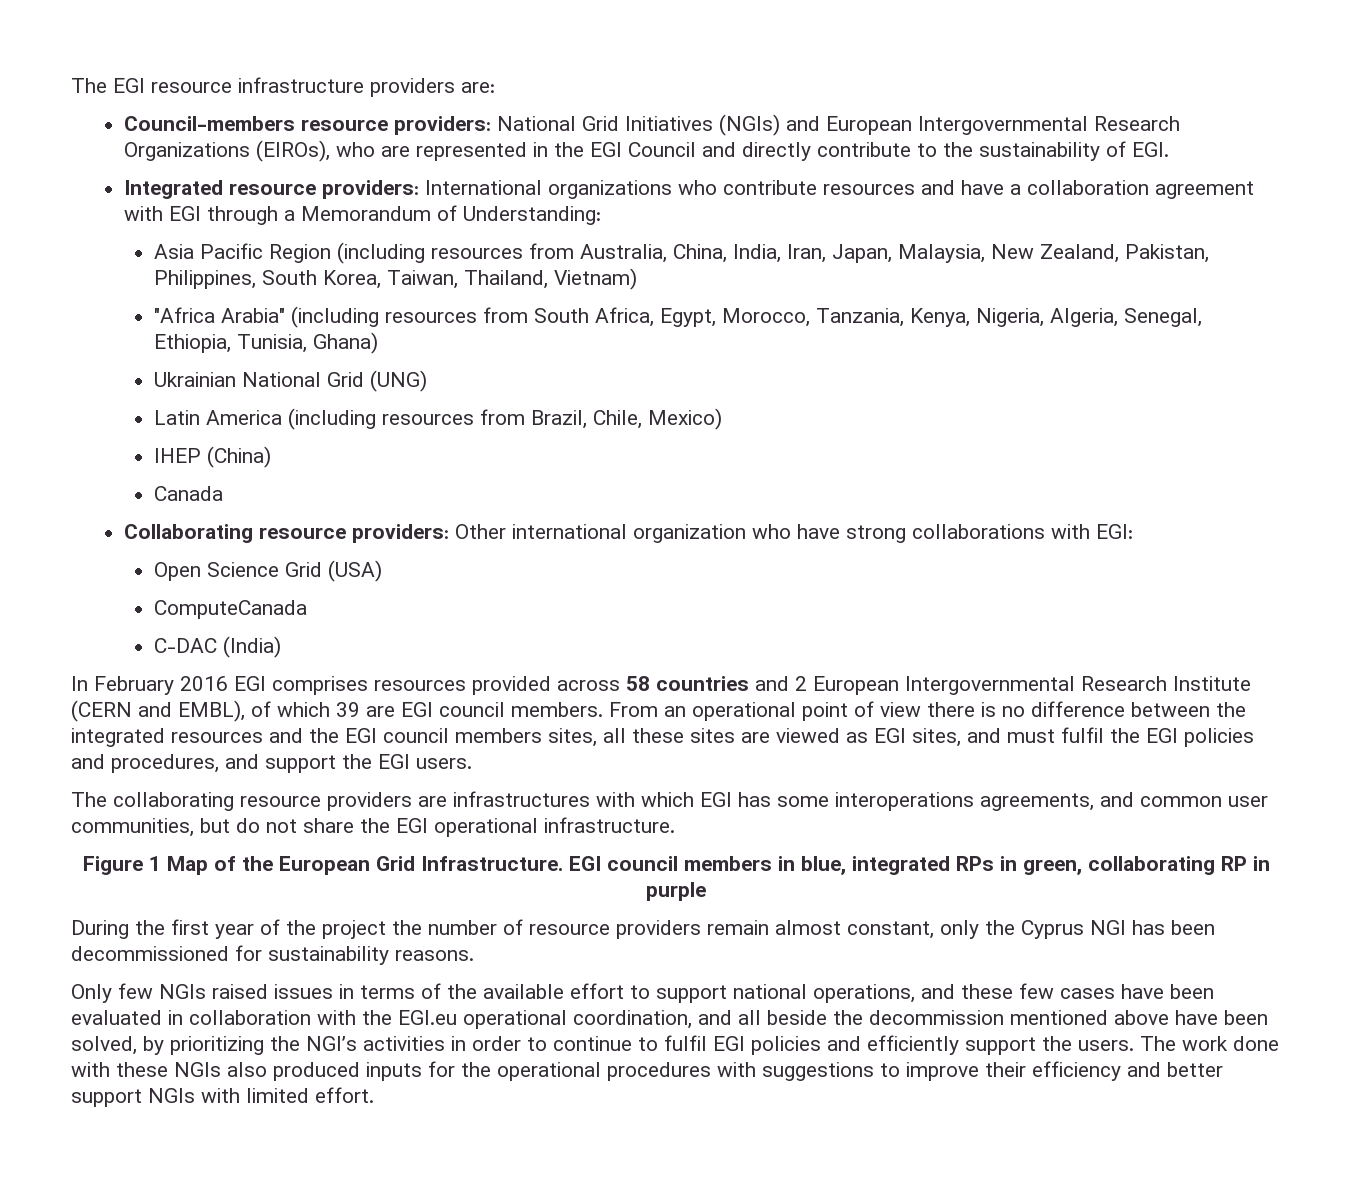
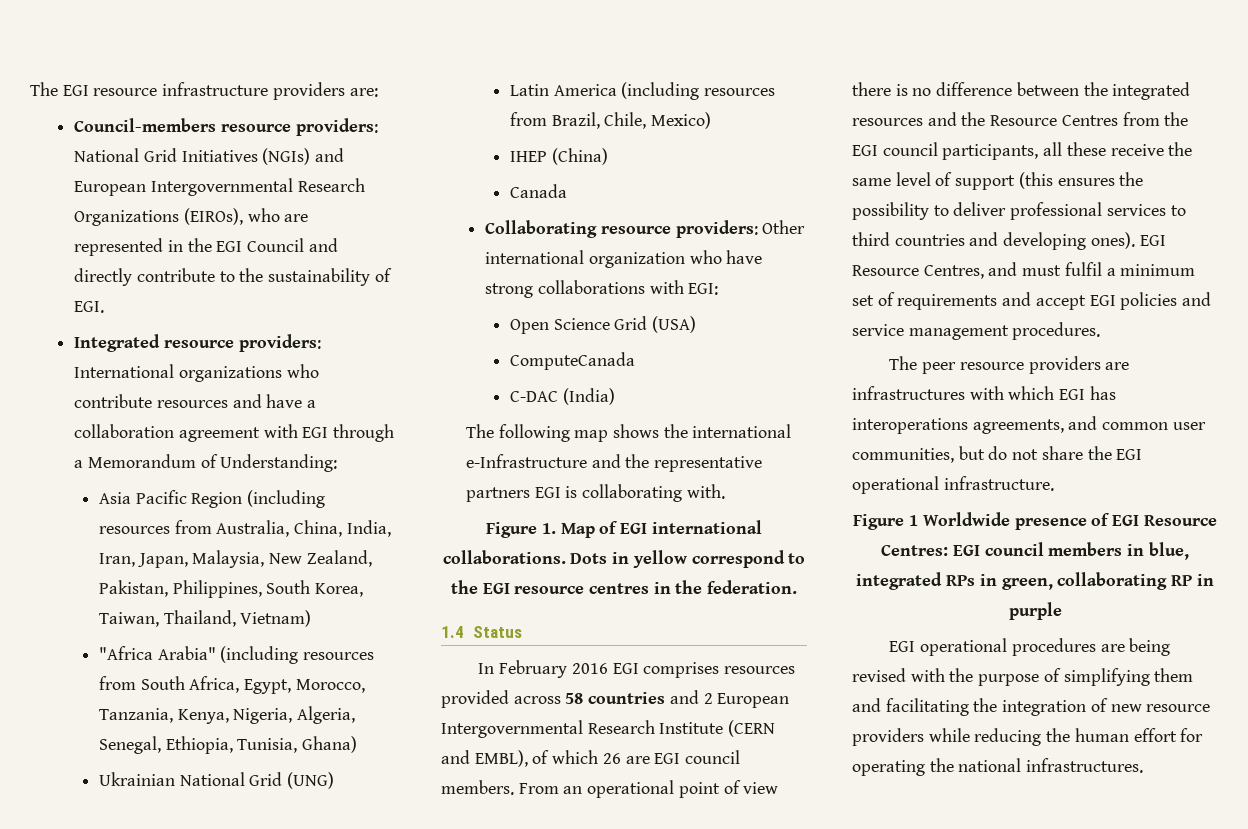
(281, 647) none -> [465,424,792,442] [465,454,762,472] [465,484,725,502] [486,520,762,538] [442,550,806,568] [450,580,798,594] [441,626,522,638] // The following map shows the international e-Infrastructure and the representative partners EGI is collaborating with. // Figure 1. Map of EGI international collaborations. Dots in yellow correspond to the EGI resource centres in the federation. // 1.4 Status
[336,702,360,717] 39 -> [602,753,621,764] 26
[345,727,1254,747] [71,754,472,773] [71,792,234,811] EGI council members sites, all these sites are viewed as EGI sites, and must fulfil the EGI policies and procedures, and support the EGI users. // The collaborating -> [990,112,1189,126] [852,142,1193,160] [852,172,1144,190] [852,202,1186,220] [852,232,1166,250] [852,262,1196,279] [852,292,1212,310] [852,322,1101,340] [889,356,957,374] Resource Centres from the EGI council participants, all these receive the same level of support (this ensures the possibility to deliver professional services to third countries and developing ones). EGI Resource Centres, and must fulfil a minimum set of requirements and accept EGI policies and service management procedures. // The peer
[777,796,829,807] some -> (1116, 393) none
[166,856,563,875] Map of the European Grid Infrastructure. -> [922,512,1217,530] [881,545,949,556] Worldwide presence of EGI Resource Centres:
[71,919,1215,939] [71,945,474,965] [71,983,1214,1003] [71,1010,1268,1029] [71,1035,1279,1055] [71,1061,1223,1081] [71,1087,374,1107] During the first year of the project the number of resource providers remain almost constant, only the Cyprus NGI has been decommissioned for sustainability reasons. // Only few NGIs raised issues in terms of the available effort to support national operations, and these few cases have been evaluated in collaboration with the EGI.eu operational coordination, and all beside the decommission mentioned above have been solved, by prioritizing the NGI’s activities in order to continue to fulfil EGI policies and efficiently support the users. The work done with these NGIs also produced inputs for the operational procedures with suggestions to improve their efficiency and better support NGIs with limited effort. -> [889,638,1171,656] [852,668,1194,686] [852,698,1211,716] [852,728,1204,746] [852,758,1144,776] EGI operational procedures are being revised with the purpose of simplifying them and facilitating the integration of new resource providers while reducing the human effort for operating the national infrastructures.

